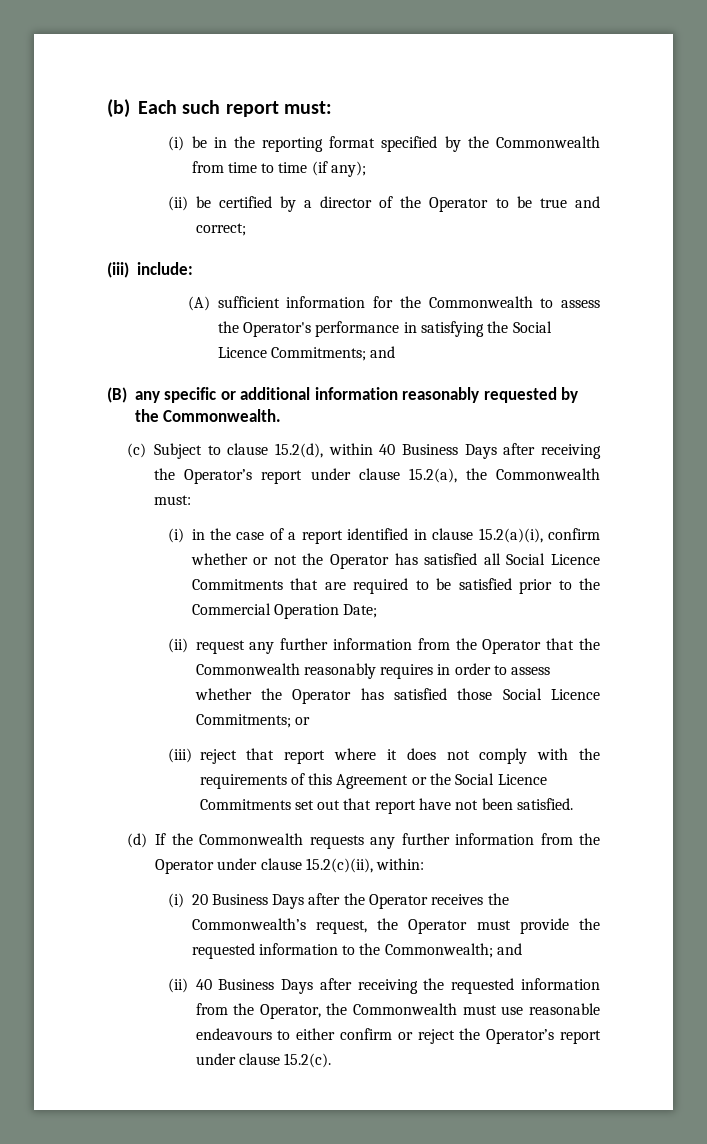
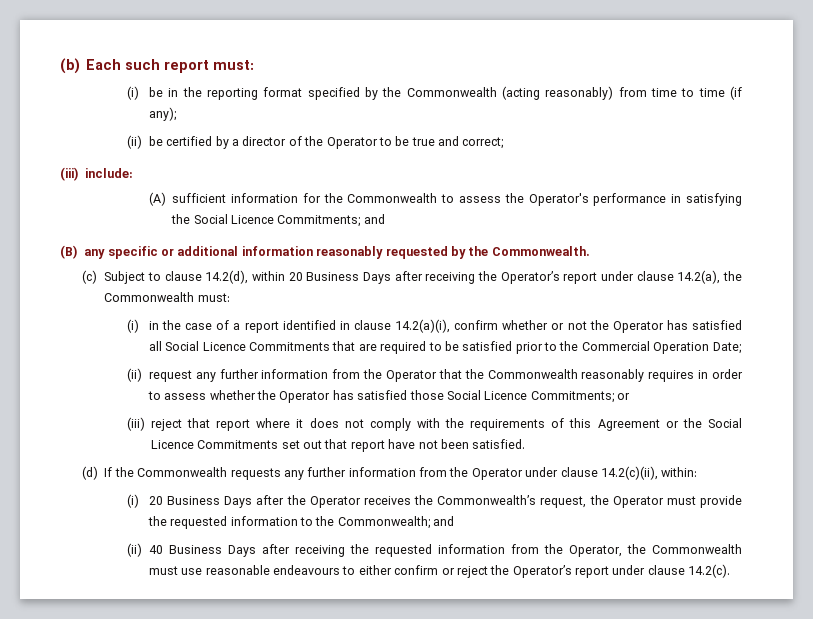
(601, 142) none -> [501,86,614,100] (acting reasonably)
[275,443,396,458] 15.2(d), within 40 -> [205,270,303,284] 14.2(d), within 20
[408,468,457,483] 15.2(a), -> [677,270,721,284] 14.2(a),
[478,528,543,543] 15.2(a)(i), -> [395,319,451,333] 14.2(a)(i),
[306,858,374,873] 15.2(c)(ii), -> [600,466,658,480] 14.2(c)(ii),
[284,1053,332,1068] 15.2(c). -> [688,564,731,578] 14.2(c).

